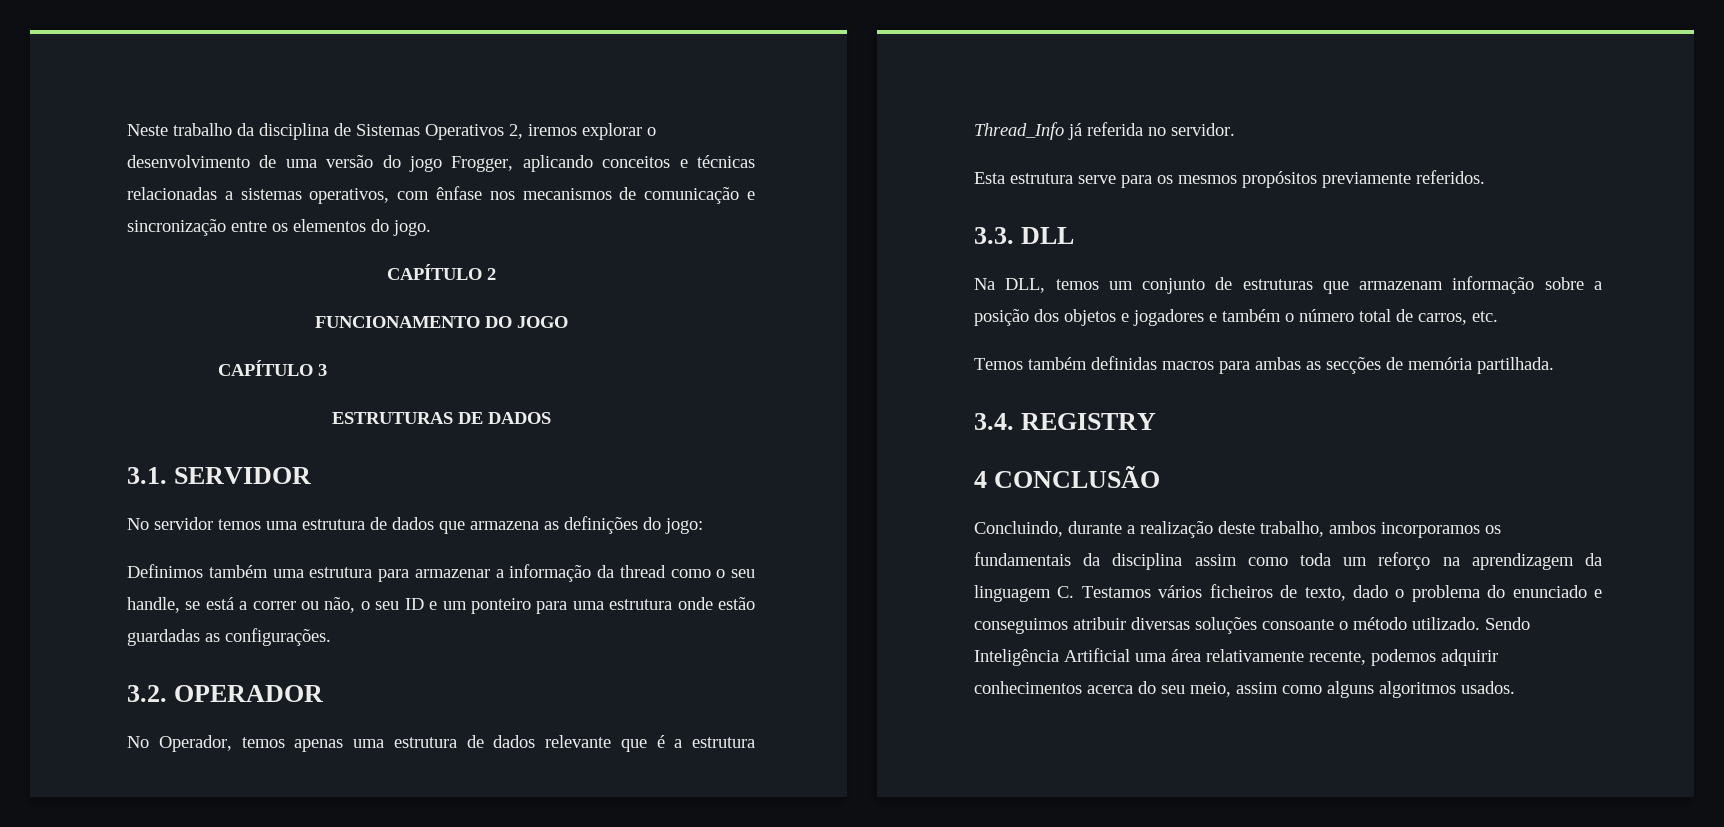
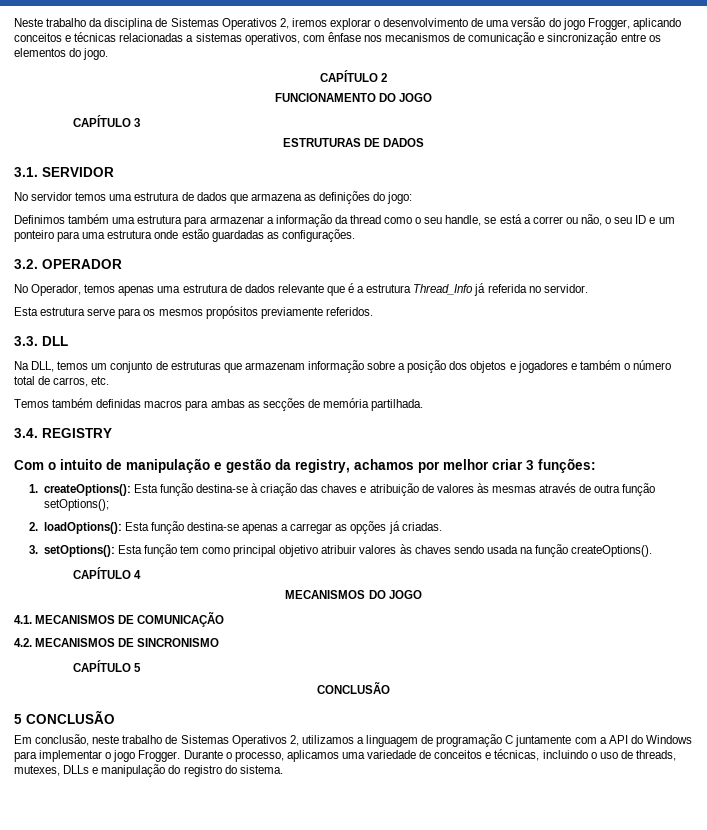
[974,466,1161,488] [974,521,1501,538] [974,552,1602,570] [974,584,1602,602] [974,617,1530,634] [974,648,1498,666] [974,681,1515,698] 4 CONCLUSÃO // Concluindo, durante a realização deste trabalho, ambos incorporamos os fundamentais da disciplina assim como toda um reforço na aprendizagem da linguagem C. Testamos vários ficheiros de texto, dado o problema do enunciado e conseguimos atribuir diversas soluções consoante o método utilizado. Sendo Inteligência Artificial uma área relativamente recente, podemos adquirir conhecimentos acerca do seu meio, assim como alguns algoritmos usados. -> [14,458,596,473] [28,483,656,496] [43,499,109,511] [28,521,442,534] [28,544,653,557] [73,567,142,579] [285,590,422,599] [14,612,225,627] [14,638,220,647] [73,660,142,672] [317,682,390,694] [14,710,115,724] [14,734,692,747] [14,749,676,762] [14,764,283,777] Com o intuito de manipulação e gestão da registry, achamos por melhor criar 3 funções: // 1. createOptions(): Esta função destina-se à criação das chaves e atribuição de valores às mesmas através de outra função setOptions(); // 2. loadOptions(): Esta função destina-se apenas a carregar as opções já criadas. // 3. setOptions(): Esta função tem como principal objetivo atribuir valores às chaves sendo usada na função createOptions(). // CAPÍTULO 4 // MECANISMOS DO JOGO // 4.1. MECANISMOS DE COMUNICAÇÃO // 4.2. MECANISMOS DE SINCRONISMO // CAPÍTULO 5 // CONCLUSÃO // 5 CONCLUSÃO // Em conclusão, neste trabalho de Sistemas Operativos 2, utilizamos a linguagem de programação C juntamente com a API do Windows para implementar o jogo Frogger. Durante o processo, aplicamos uma variedade de conceitos e técnicas, incluindo o uso de threads, mutexes, DLLs e manipulação do registro do sistema.

